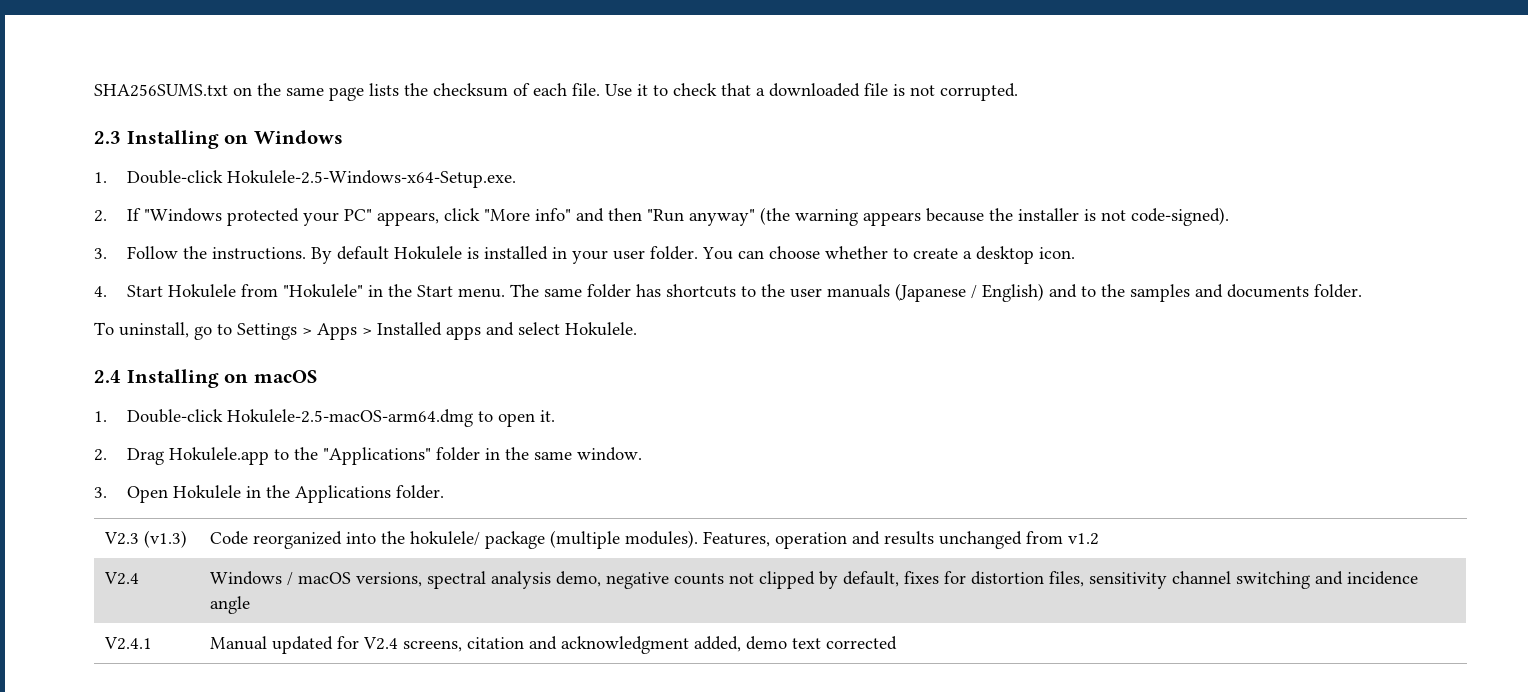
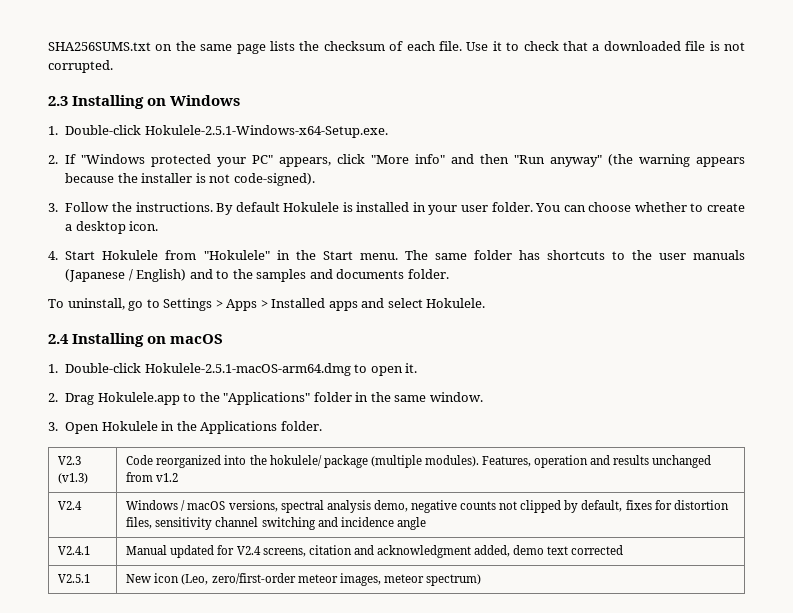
[226,170,516,188] Hokulele-2.5-Windows-x64-Setup.exe. -> [144,125,388,138] Hokulele-2.5.1-Windows-x64-Setup.exe.
[226,409,473,427] Hokulele-2.5-macOS-arm64.dmg -> [144,363,351,376] Hokulele-2.5.1-macOS-arm64.dmg
(898, 643) none -> [58,574,91,583] [126,573,481,586] // V2.5.1 | New icon (Leo, zero/first-order meteor images, meteor spectrum)

